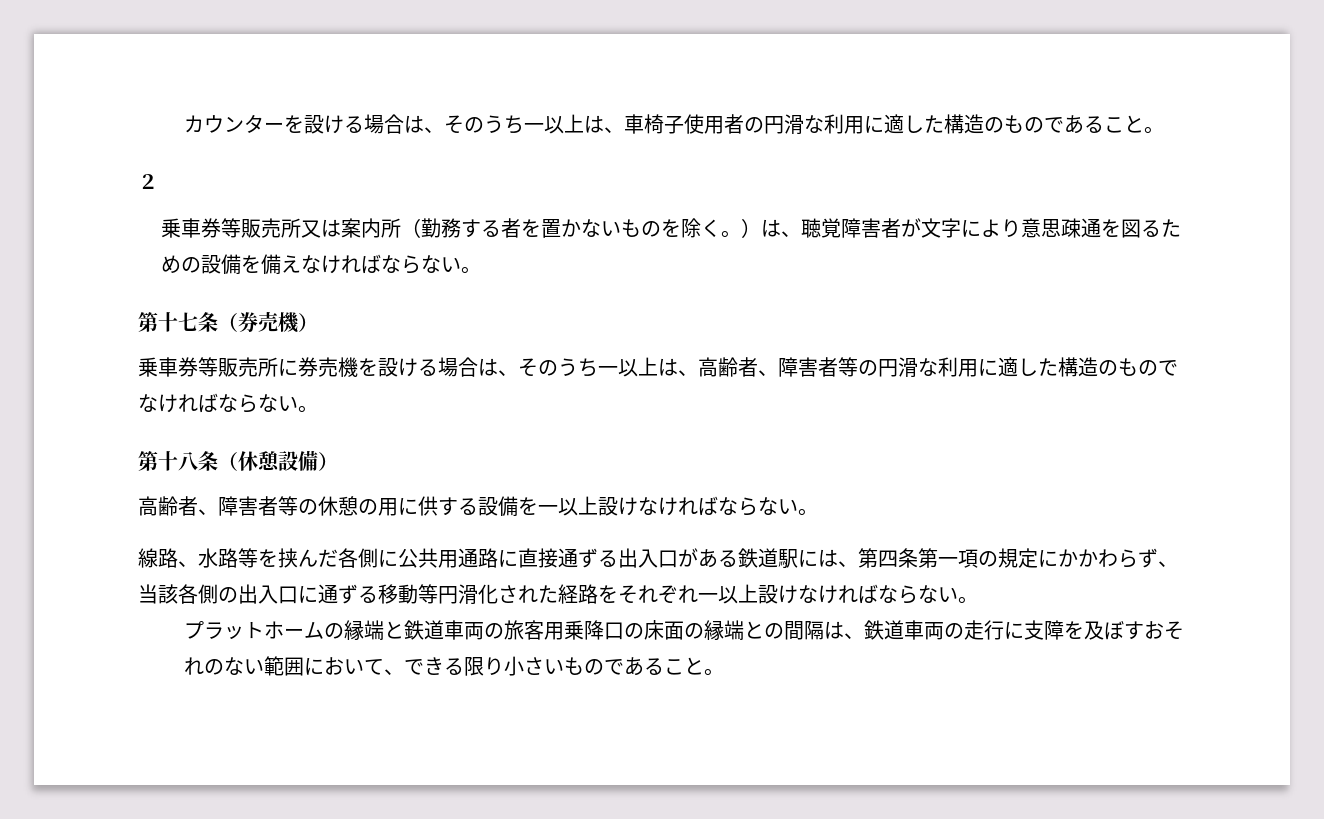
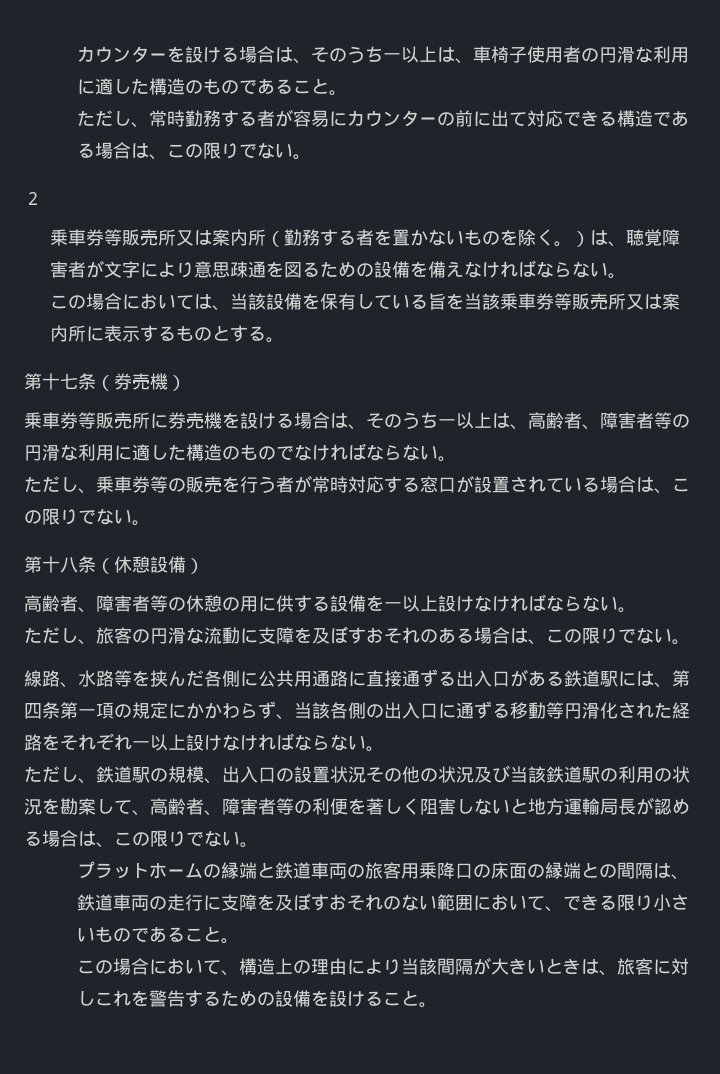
(1165, 130) none -> [76,109,689,128] [76,142,311,160] // ただし、常時勤務する者が容易にカウンターの前に出て対応できる構造である場合は、この限りでない。
(482, 270) none -> [50,293,681,311] [50,325,285,343] // この場合においては、当該設備を保有している旨を当該乗車券等販売所又は案内所に表示するものとする。
(318, 409) none -> [24,475,690,494] [24,508,150,526] // ただし、乗車券等の販売を行う者が常時対応する窓口が設置されている場合は、この限りでない。
(818, 512) none -> [24,626,690,645] // ただし、旅客の円滑な流動に支障を及ぼすおそれのある場合は、この限りでない。
(978, 600) none -> [24,765,690,784] [24,797,690,816] [24,830,258,848] // ただし、鉄道駅の規模、出入口の設置状況その他の状況及び当該鉄道駅の利用の状況を勘案して、高齢者、障害者等の利便を著しく阻害しないと地方運輸局長が認める場合は、この限りでない。
(725, 672) none -> [76,957,689,976] [76,990,437,1008] // この場合において、構造上の理由により当該間隔が大きいときは、旅客に対しこれを警告するための設備を設けること。

